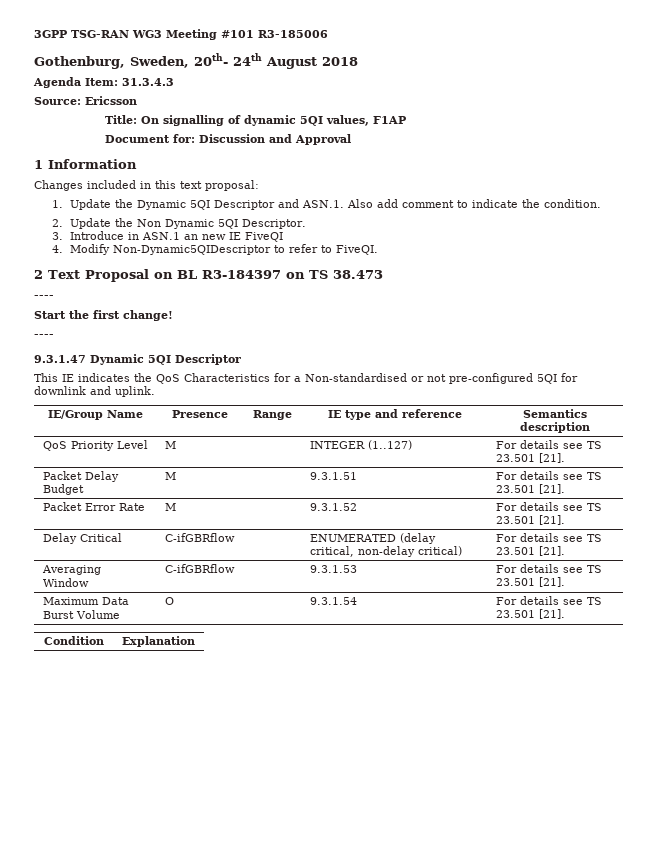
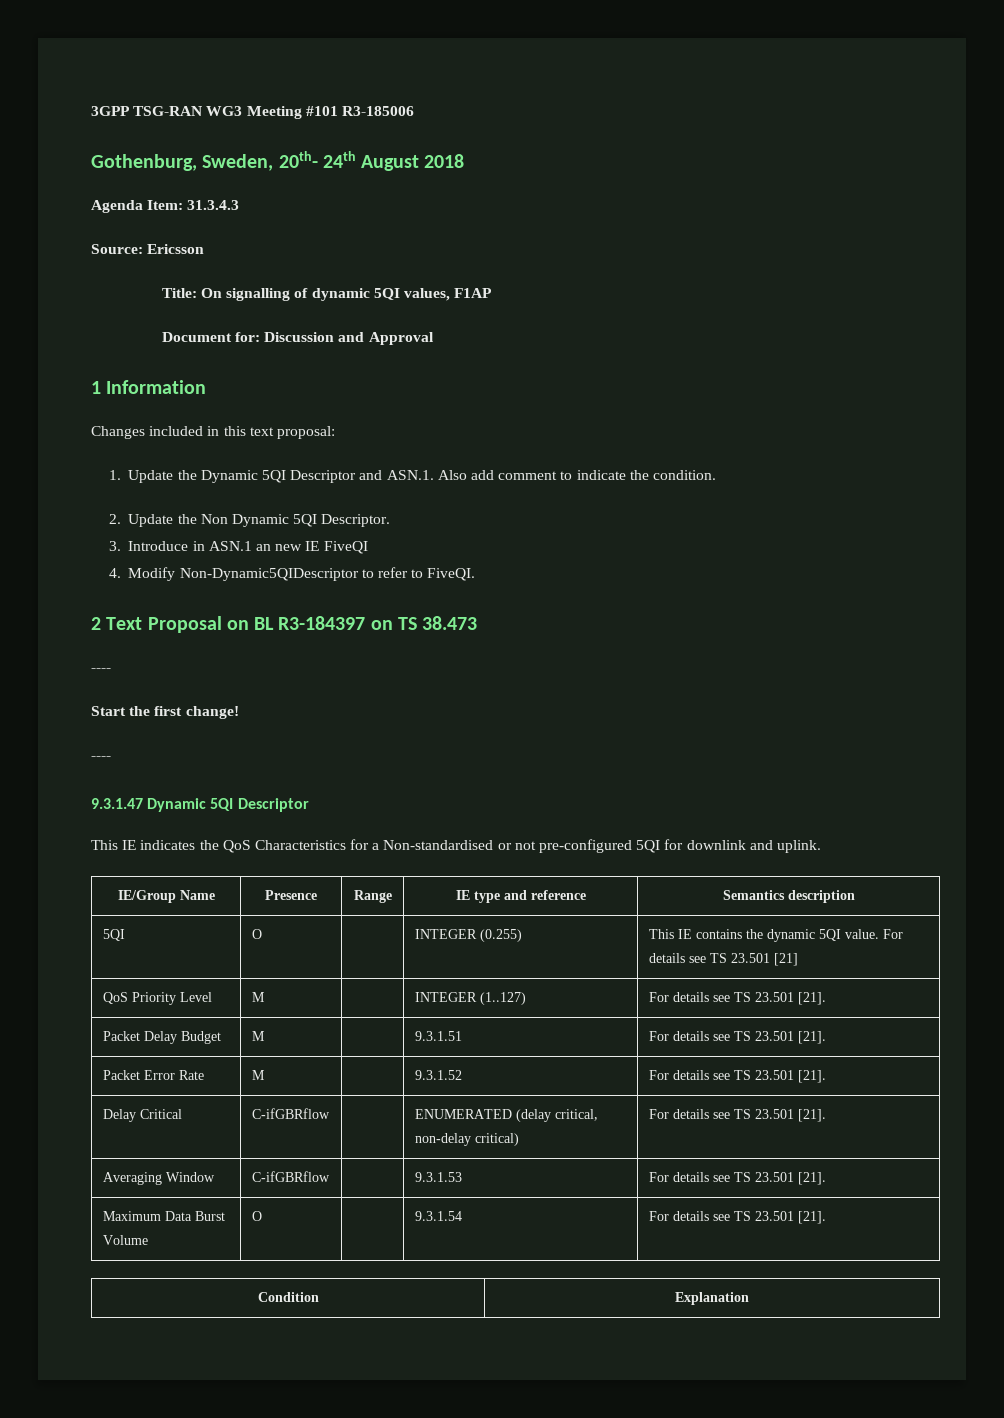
(590, 427) none -> [102,929,125,941] [251,929,262,939] [414,929,522,942] [648,929,903,942] [648,953,798,966] // 5QI | O | | INTEGER (0.255) | This IE contains the dynamic 5QI value. For details see TS 23.501 [21]

